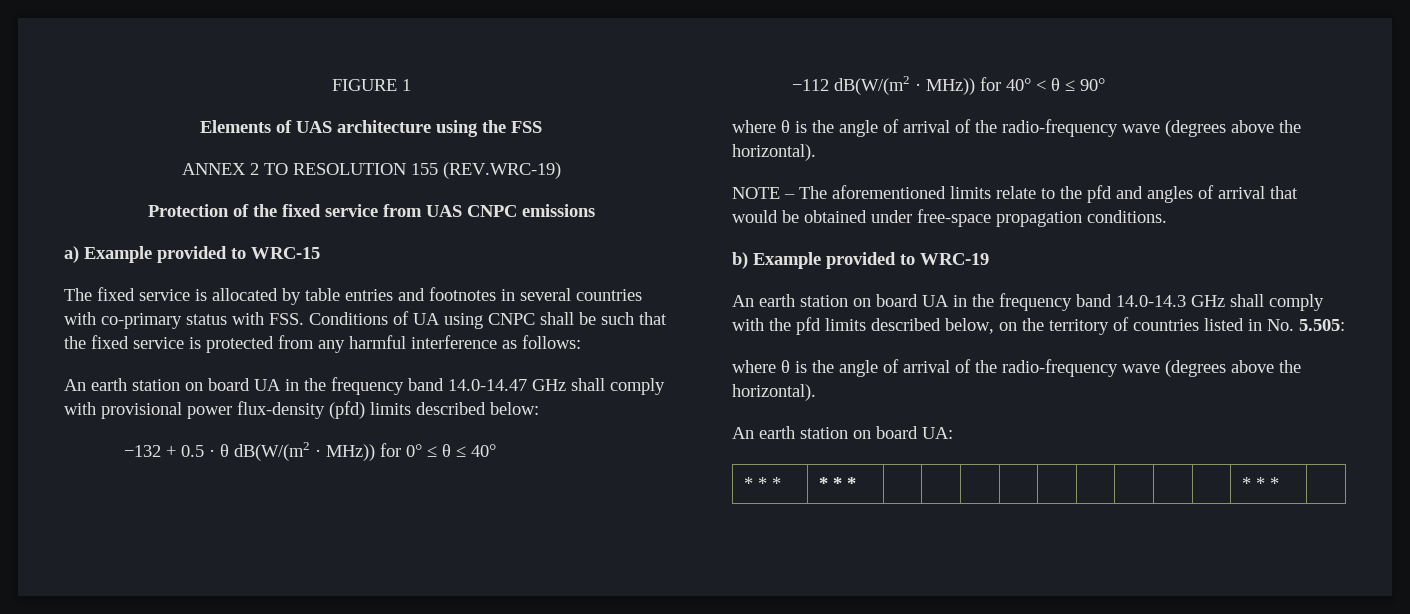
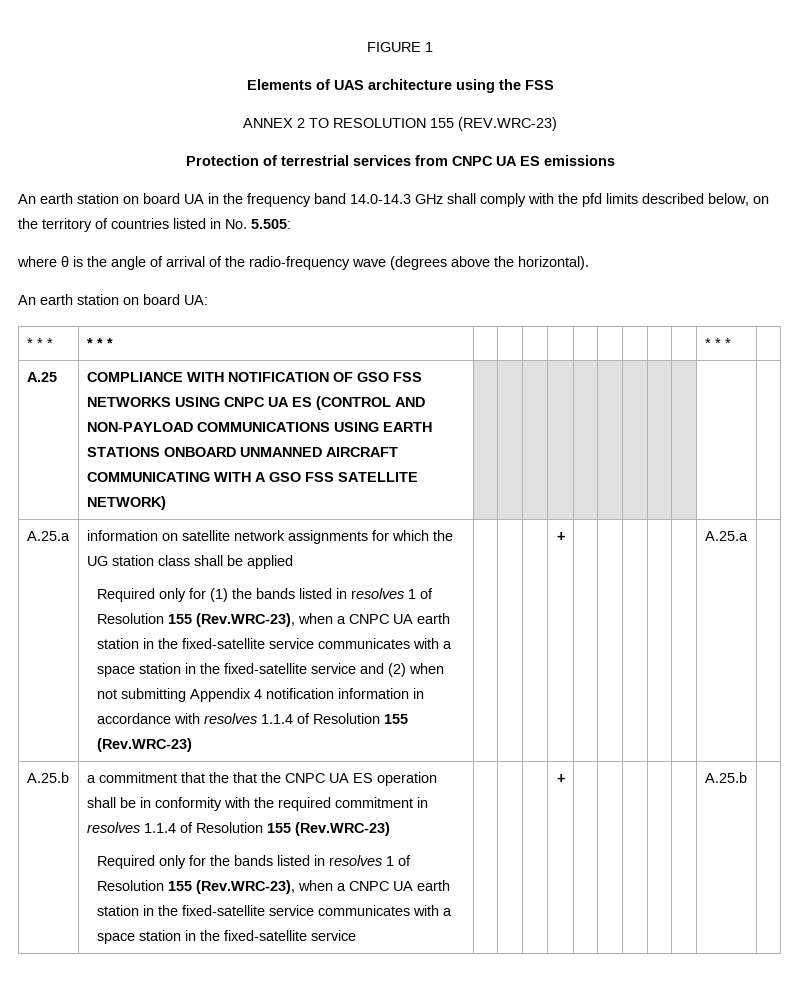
[442,162,561,179] (REV.WRC-19) -> [458,117,557,131] (REV.WRC-23)
[252,204,595,217] [64,246,320,263] [64,287,642,305] [64,311,667,329] [64,335,581,353] [64,377,665,395] [64,401,539,419] [123,442,496,461] [791,76,1105,95] [732,119,1301,137] [732,144,816,161] [732,185,1298,203] [732,209,1167,227] [732,252,989,269] the fixed service from UAS CNPC emissions // a) Example provided to WRC-15 // The fixed service is allocated by table entries and footnotes in several countries with co-primary status with FSS. Conditions of UA using CNPC shall be such that the fixed service is protected from any harmful interference as follows: // An earth station on board UA in the frequency band 14.0-14.47 GHz shall comply with provisional power flux-density (pfd) limits described below: // −132 + 0.5 · θ dB(W/(m2 · MHz)) for 0° ≤ θ ≤ 40° // −112 dB(W/(m2 · MHz)) for 40° < θ ≤ 90° // where θ is the angle of arrival of the radio-frequency wave (degrees above the horizontal). // NOTE – The aforementioned limits relate to the pfd and angles of arrival that would be obtained under free-space propagation conditions. // b) Example provided to WRC-19 -> [280,155,615,166] terrestrial services from CNPC UA ES emissions
(1279, 483) none -> [26,372,57,382] [86,372,422,382] [86,396,425,410] [86,422,432,432] [86,447,398,457] [86,472,418,482] [86,496,166,510] [26,531,70,541] [86,530,453,544] [86,555,293,569] [96,588,433,602] [96,613,450,627] [96,638,452,649] [96,663,444,677] [96,688,424,702] [96,713,408,724] [96,738,192,752] [556,532,565,541] [704,531,748,541] [26,772,69,783] [86,772,437,786] [86,797,428,811] [86,822,390,836] [96,855,411,869] [96,880,450,894] [96,905,452,916] [96,930,356,944] [556,774,565,783] [704,772,747,783] // A.25 | COMPLIANCE WITH NOTIFICATION OF GSO FSS NETWORKS USING CNPC UA ES (CONTROL AND NON-PAYLOAD COMMUNICATIONS USING EARTH STATIONS ONBOARD UNMANNED AIRCRAFT COMMUNICATING WITH A GSO FSS SATELLITE NETWORK) | | | | | | | | | | | // A.25.a | information on satellite network assignments for which the UG station class shall be applied // Required only for (1) the bands listed in resolves 1 of Resolution 155 (Rev.WRC-23), when a CNPC UA earth station in the fixed-satellite service communicates with a space station in the fixed-satellite service and (2) when not submitting Appendix 4 notification information in accordance with resolves 1.1.4 of Resolution 155 (Rev.WRC-23) | | | | + | | | | | | A.25.a | // A.25.b | a commitment that the that the CNPC UA ES operation shall be in conformity with the required commitment in resolves 1.1.4 of Resolution 155 (Rev.WRC-23) // Required only for the bands listed in resolves 1 of Resolution 155 (Rev.WRC-23), when a CNPC UA earth station in the fixed-satellite service communicates with a space station in the fixed-satellite service | | | | + | | | | | | A.25.b |

